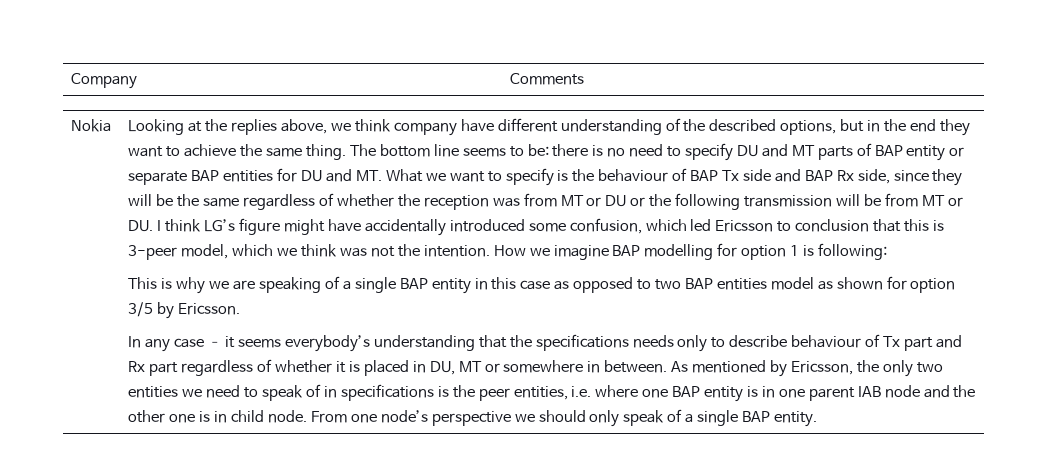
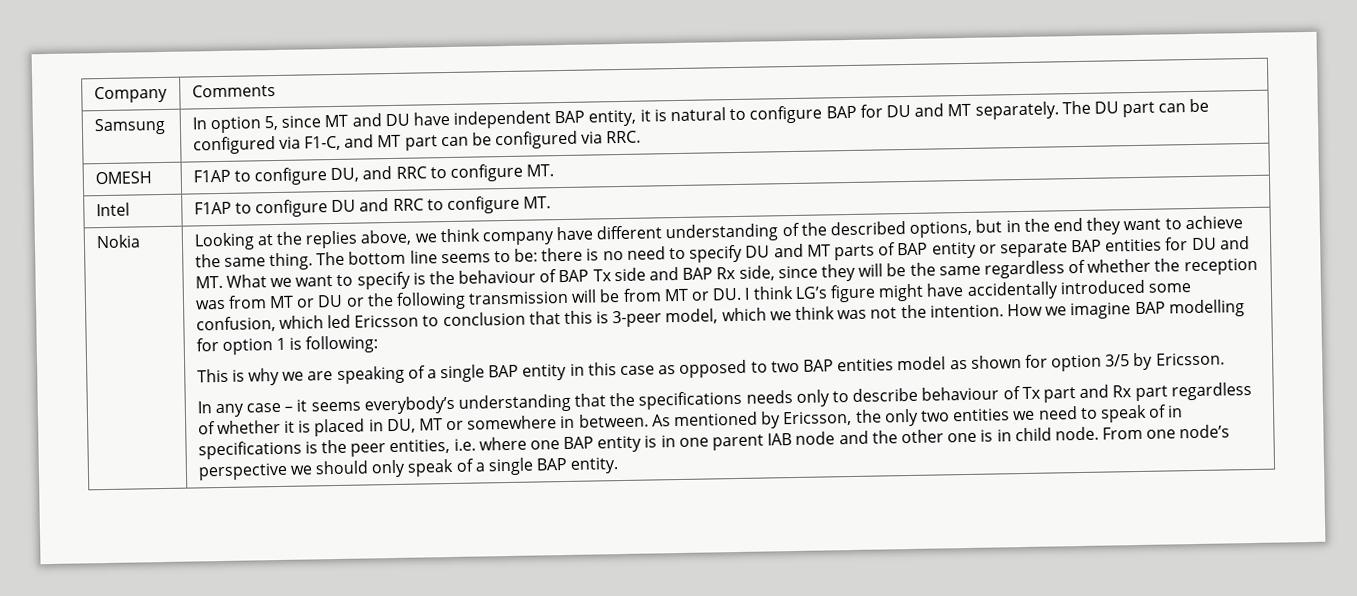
(585, 79) none -> [93,117,166,136] [191,98,1210,134] [192,130,642,155] [94,171,152,185] [192,163,555,186] [95,202,130,217] [193,195,552,218] // Samsung | In option 5, since MT and DU have independent BAP entity, it is natural to configure BAP for DU and MT separately. The DU part can be configured via F1-C, and MT part can be configured via RRC. // OMESH | F1AP to configure DU, and RRC to configure MT. // Intel | F1AP to configure DU and RRC to configure MT.

